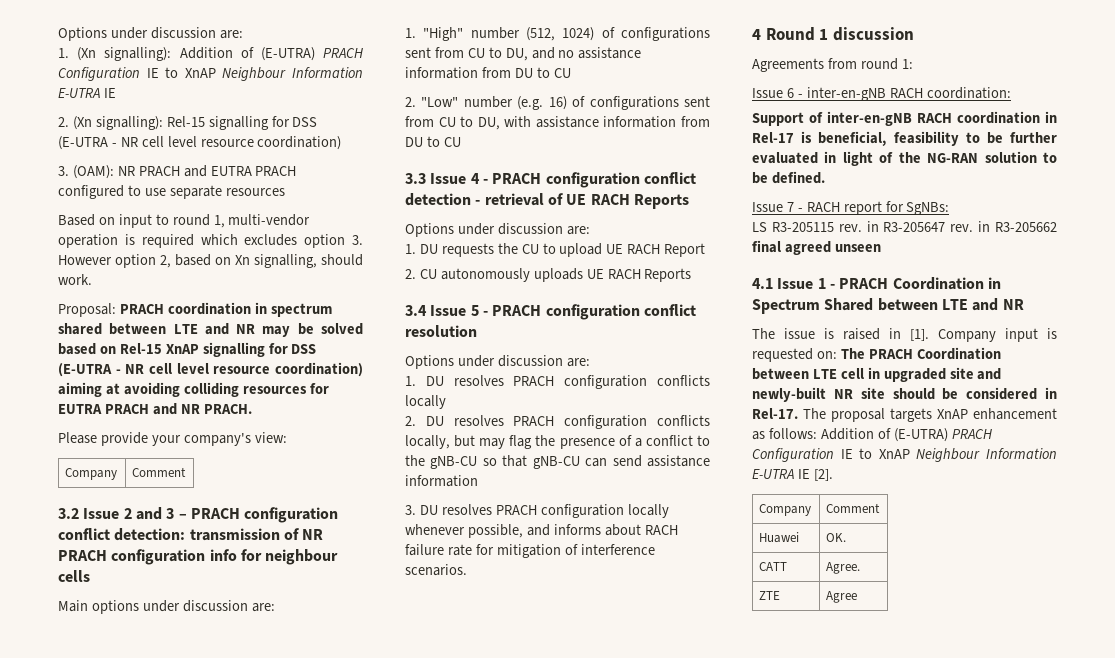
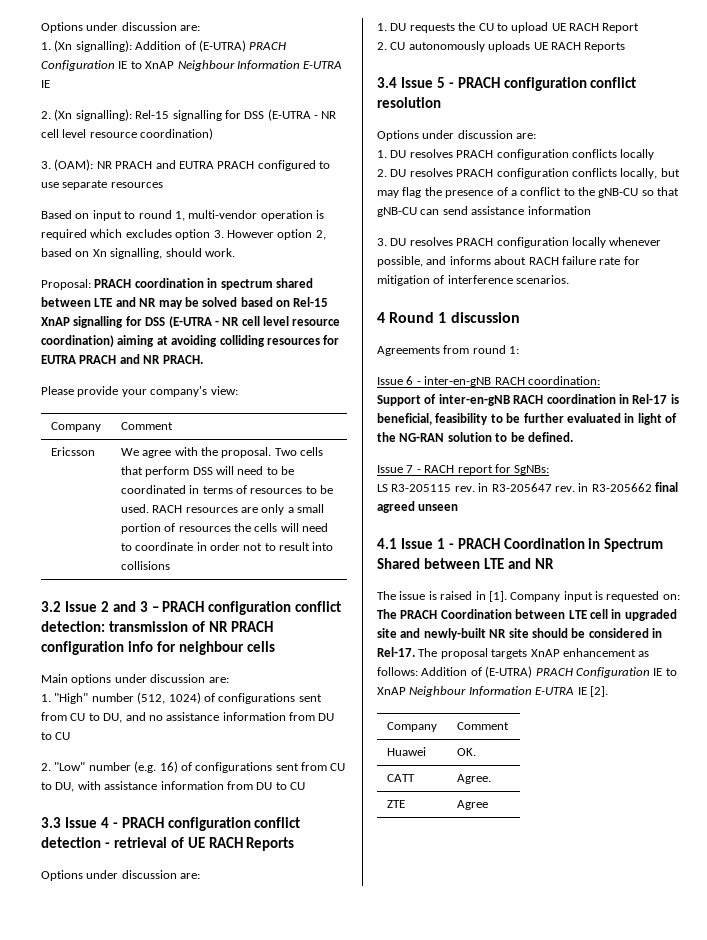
(187, 472) none -> [50,447,95,456] [120,447,324,458] [120,466,295,477] [120,485,334,494] [120,504,325,515] [120,523,329,534] [120,542,334,551] [120,561,170,570] // Ericsson | We agree with the proposal. Two cells that perform DSS will need to be coordinated in terms of resources to be used. RACH resources are only a small portion of resources the cells will need to coordinate in order not to result into collisions

